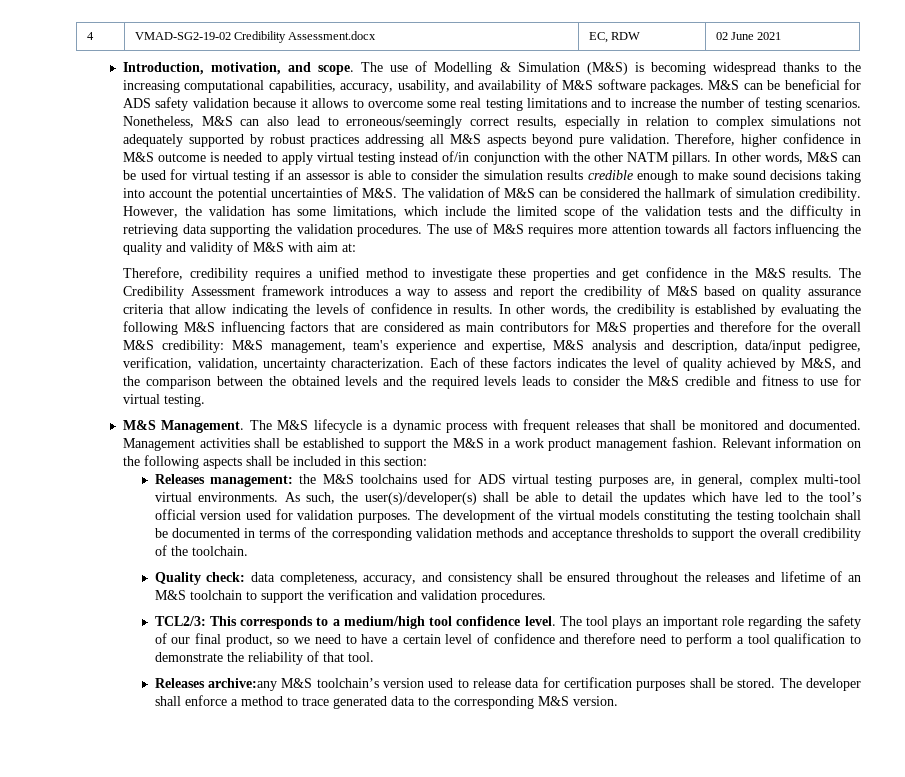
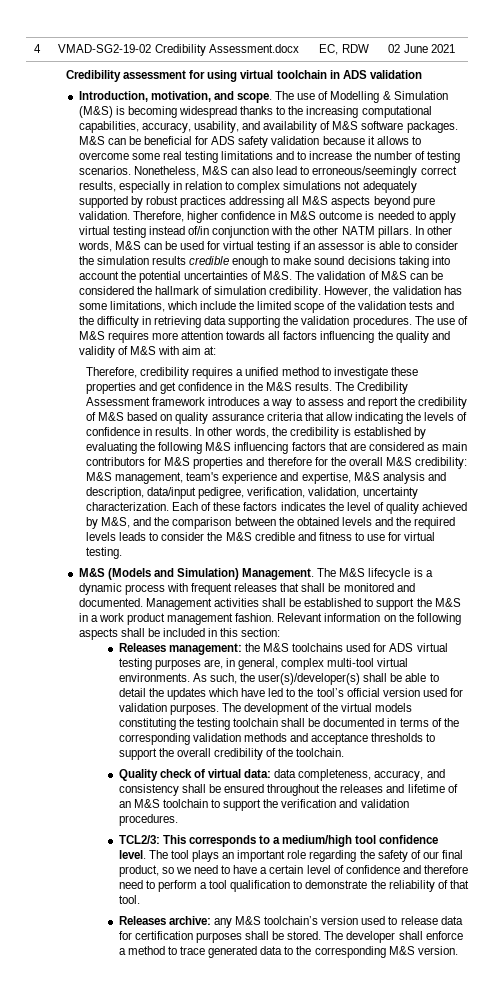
(782, 36) none -> [66,70,422,82] // Credibility assessment for using virtual toolchain in ADS validation
(157, 425) none -> [107,568,239,580] (Models and Simulation)
[206,572,246,582] check: -> [159,769,272,778] check of virtual data:
[207,678,277,691] archive:any -> [168,916,232,928] archive: any

